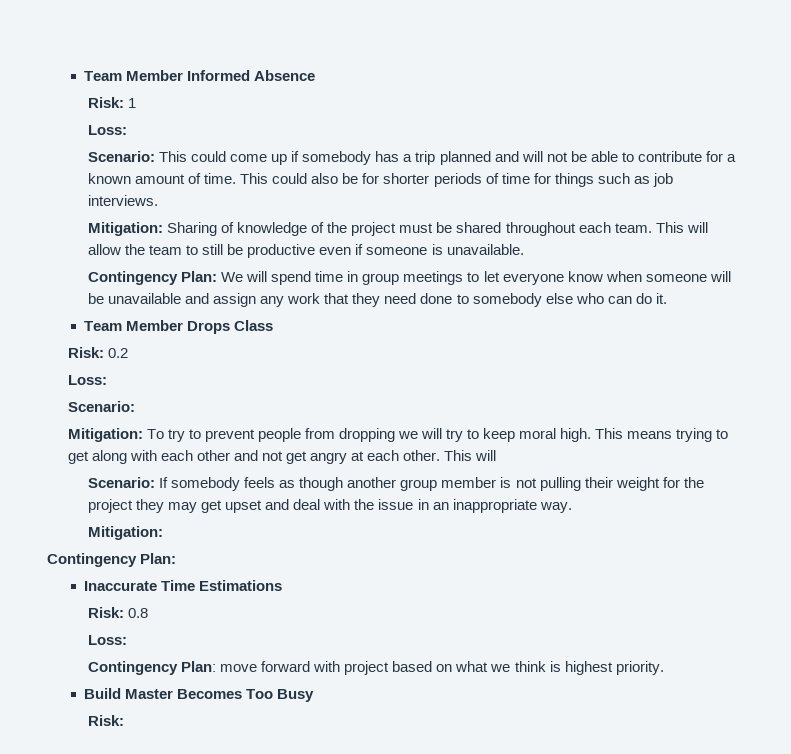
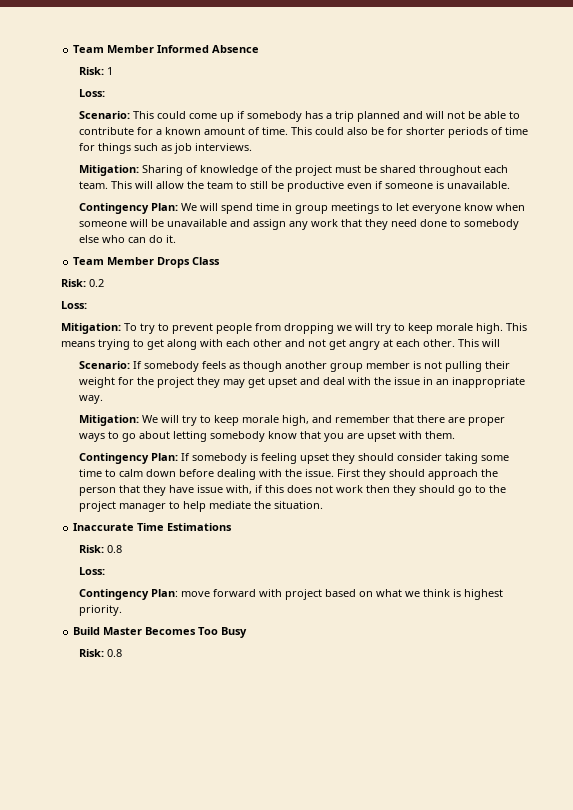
[67,401,135,412] // Scenario: -> (88, 305) none
[519,428,557,439] moral -> [436,323,474,331] morale
[47,553,177,567] // Contingency Plan: -> [141,415,505,426] [78,431,455,442] [78,453,509,464] [78,469,498,480] [78,485,506,496] [78,501,323,512] We will try to keep morale high, and remember that there are proper ways to go about letting somebody know that you are upset with them. // Contingency Plan: If somebody is feeling upset they should consider taking some time to calm down before dealing with the issue. First they should approach the person that they have issue with, if this does not work then they should go to the project manager to help mediate the situation.
(125, 720) none -> [106,649,122,657] 0.8

